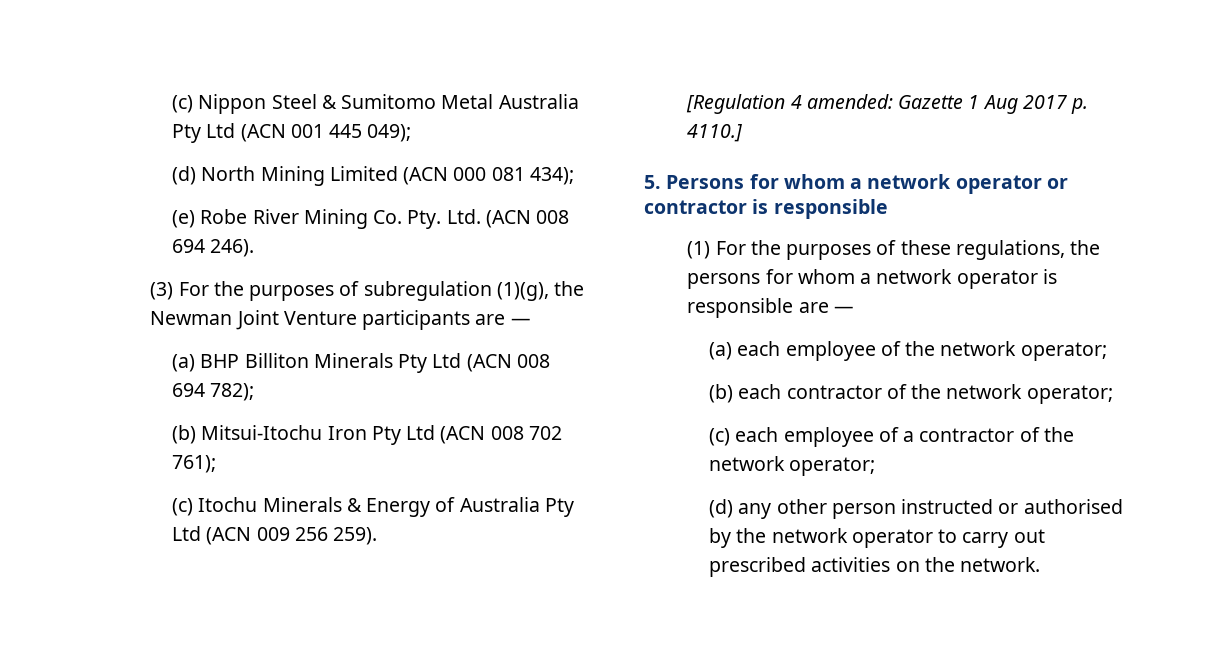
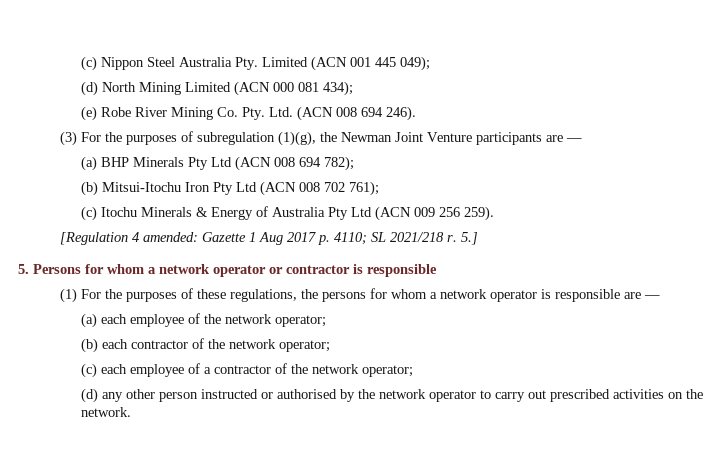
[321,94,579,109] [171,123,236,143] & Sumitomo Metal Australia Pty Ltd -> [179,57,309,70] Australia Pty. Limited
[244,353,309,368] Billiton -> (130, 162) none
[687,124,743,142] 4110.] -> [334,232,479,245] 4110; SL 2021/218 r. 5.]

